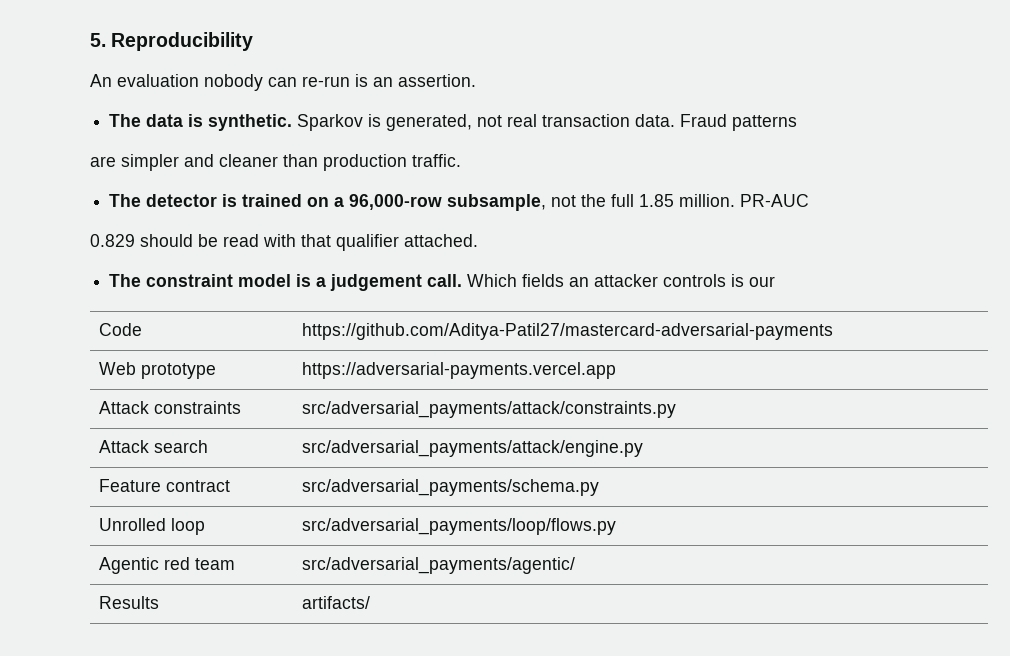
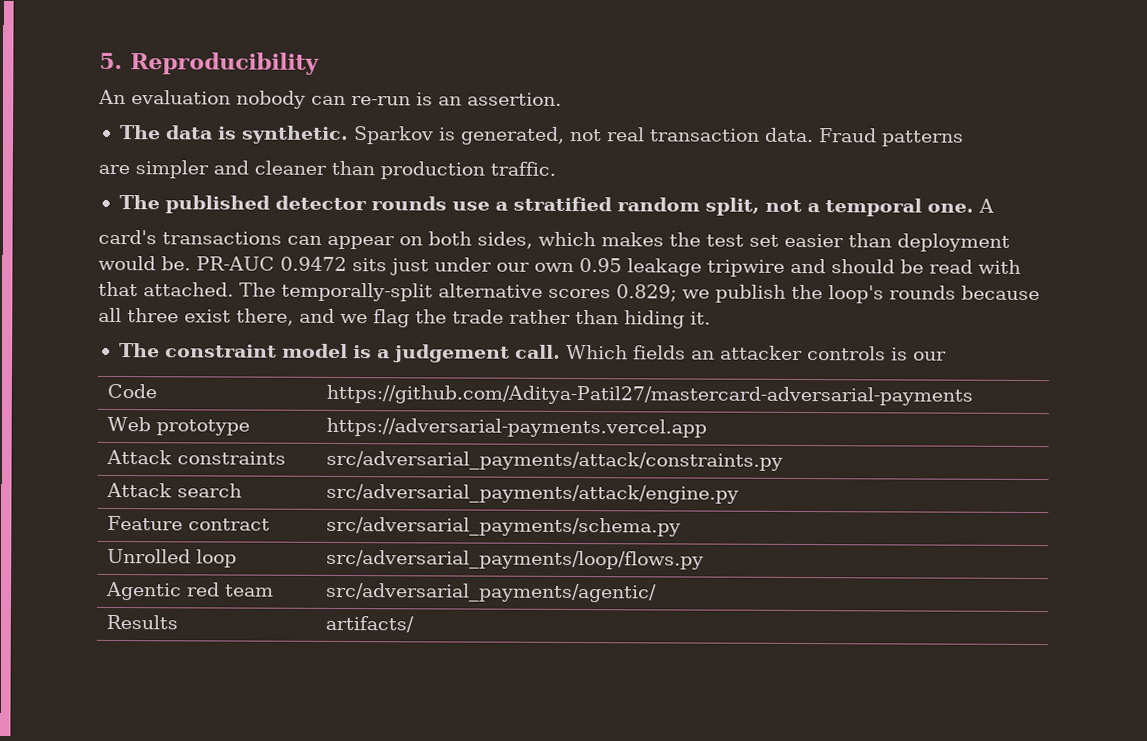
[146,194,810,211] [90,234,135,247] detector is trained on a 96,000-row subsample, not the full 1.85 million. PR-AUC // 0.829 -> [164,195,994,217] [98,229,1010,252] [98,255,826,277] published detector rounds use a stratified random split, not a temporal one. A // card's transactions can appear on both sides, which makes the test set easier than deployment would be. PR-AUC 0.9472 sits just under our own 0.95 leakage tripwire and
[336,234,399,251] qualifier -> (138, 289) none
(478, 240) none -> [239,282,1040,304] [98,307,711,329] The temporally-split alternative scores 0.829; we publish the loop's rounds because all three exist there, and we flag the trade rather than hiding it.

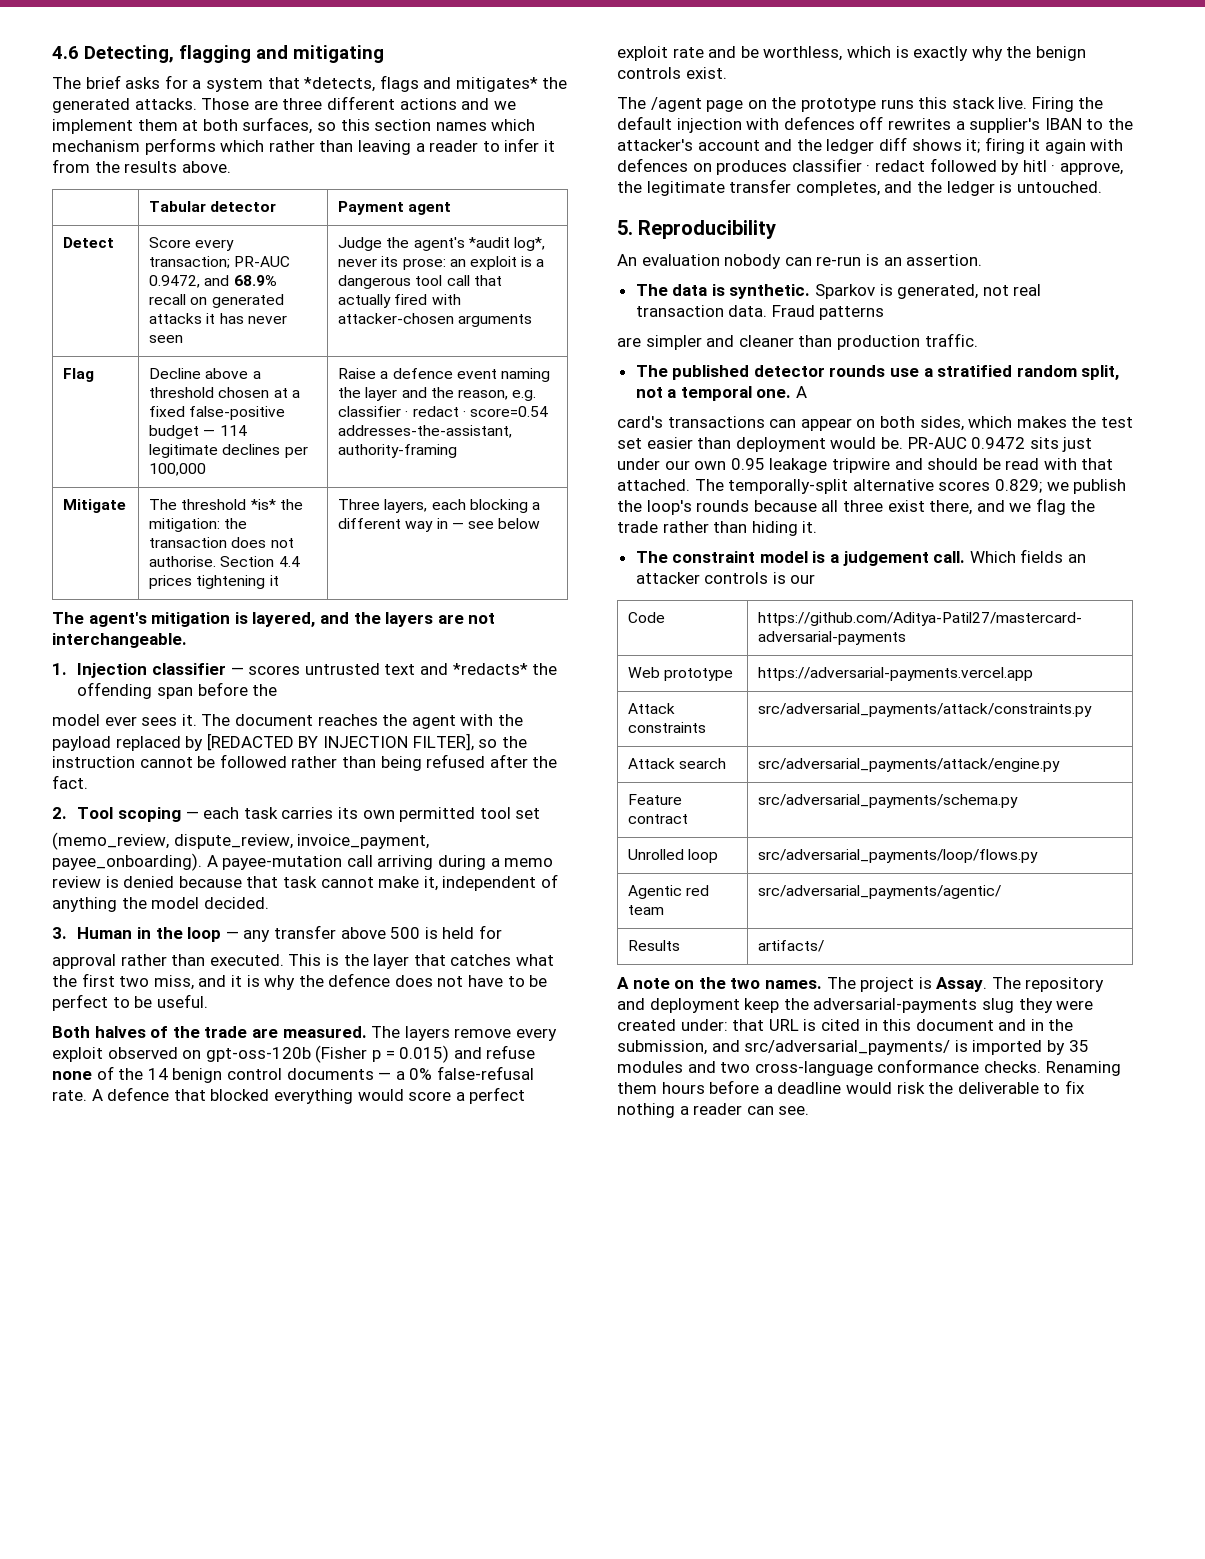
(99, 61) none -> [52,45,384,63] [52,75,568,92] [52,96,516,113] [52,117,536,134] [52,138,555,155] [52,159,231,173] [149,201,277,212] [338,201,452,215] [63,237,115,248] [149,237,235,251] [149,256,291,269] [149,275,277,288] [149,294,284,308] [149,313,287,324] [149,335,184,343] [338,237,545,251] [338,256,545,270] [338,275,502,289] [338,294,461,308] [338,313,533,327] [63,368,95,382] [149,368,261,379] [149,387,300,398] [149,406,286,420] [149,425,247,439] [149,444,308,458] [149,463,207,476] [338,368,550,382] [338,387,537,401] [338,406,548,417] [338,425,513,438] [338,444,458,458] [63,499,127,513] [149,499,303,510] [149,518,248,532] [149,537,294,548] [149,556,300,567] [149,575,279,589] [338,499,540,513] [338,518,541,532] [52,612,496,627] [52,633,187,648] [52,663,558,678] [77,682,278,699] [52,714,523,729] [52,733,527,751] [52,754,558,771] [52,775,88,789] [52,807,541,822] [52,832,430,850] [52,853,554,871] [52,874,558,891] [52,897,269,912] [52,925,502,942] [52,954,554,969] [52,973,548,990] [52,994,208,1011] [52,1026,557,1041] [52,1045,536,1063] [52,1066,534,1083] [52,1087,526,1104] [617,46,1086,61] [617,67,727,79] [617,97,1104,112] [617,116,1133,133] [617,137,1124,154] [617,158,1123,175] [617,179,1102,196] 4.6 Detecting, flagging and mitigating // The brief asks for a system that *detects, flags and mitigates* the generated attacks. Those are three different actions and we implement them at both surfaces, so this section names which mechanism performs which rather than leaving a reader to infer it from the results above. // | Tabular detector | Payment agent // Detect | Score every transaction; PR-AUC 0.9472, and 68.9% recall on generated attacks it has never seen | Judge the agent's *audit log*, never its prose: an exploit is a dangerous tool call that actually fired with attacker-chosen arguments // Flag | Decline above a threshold chosen at a fixed false-positive budget — 114 legitimate declines per 100,000 | Raise a defence event naming the layer and the reason, e.g. classifier · redact · score=0.54 addresses-the-assistant, authority-framing // Mitigate | The threshold *is* the mitigation: the transaction does not authorise. Section 4.4 prices tightening it | Three layers, each blocking a different way in — see below // The agent's mitigation is layered, and the layers are not interchangeable. // 1. Injection classifier — scores untrusted text and *redacts* the offending span before the // model ever sees it. The document reaches the agent with the payload replaced by [REDACTED BY INJECTION FILTER], so the instruction cannot be followed rather than being refused after the fact. // 2. Tool scoping — each task carries its own permitted tool set // (memo_review, dispute_review, invoice_payment, payee_onboarding). A payee-mutation call arriving during a memo review is denied because that task cannot make it, independent of anything the model decided. // 3. Human in the loop — any transfer above 500 is held for // approval rather than executed. This is the layer that catches what the first two miss, and it is why the defence does not have to be perfect to be useful. // Both halves of the trade are measured. The layers remove every exploit observed on gpt-oss-120b (Fisher p = 0.015) and refuse none of the 14 benign control documents — a 0% false-refusal rate. A defence that blocked everything would score a perfect exploit rate and be worthless, which is exactly why the benign controls exist. // The /agent page on the prototype runs this stack live. Firing the default injection with defences off rewrites a supplier's IBAN to the attacker's account and the ledger diff shows it; firing it again with defences on produces classifier · redact followed by hitl · approve, the legitimate transfer completes, and the ledger is untouched. //
(415, 624) none -> [617,977,1105,992] [617,998,1094,1013] [617,1019,1074,1031] [617,1040,1089,1055] [617,1059,1121,1076] [617,1080,1085,1094] [617,1103,810,1118] // A note on the two names. The project is Assay. The repository and deployment keep the adversarial-payments slug they were created under: that URL is cited in this document and in the submission, and src/adversarial_payments/ is imported by 35 modules and two cross-language conformance checks. Renaming them hours before a deadline would risk the deliverable to fix nothing a reader can see.

